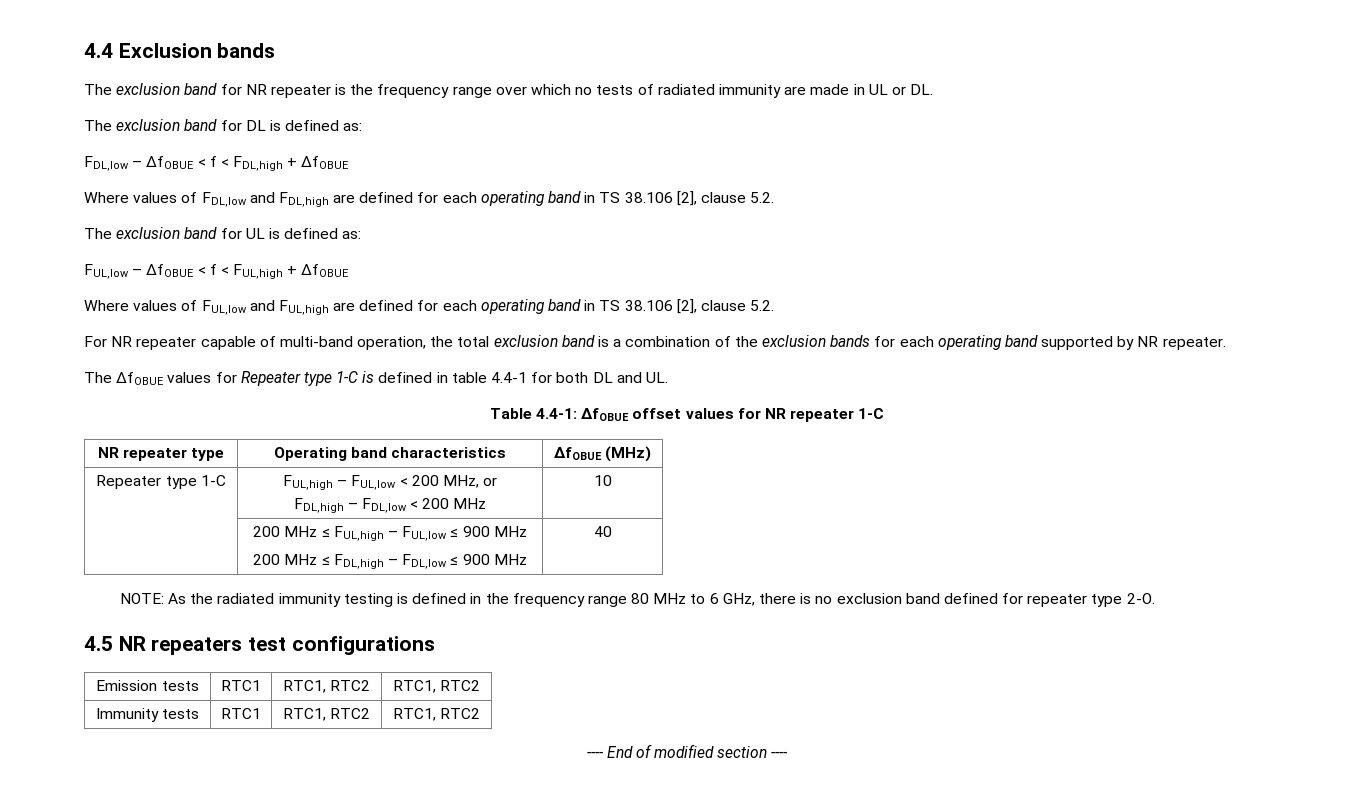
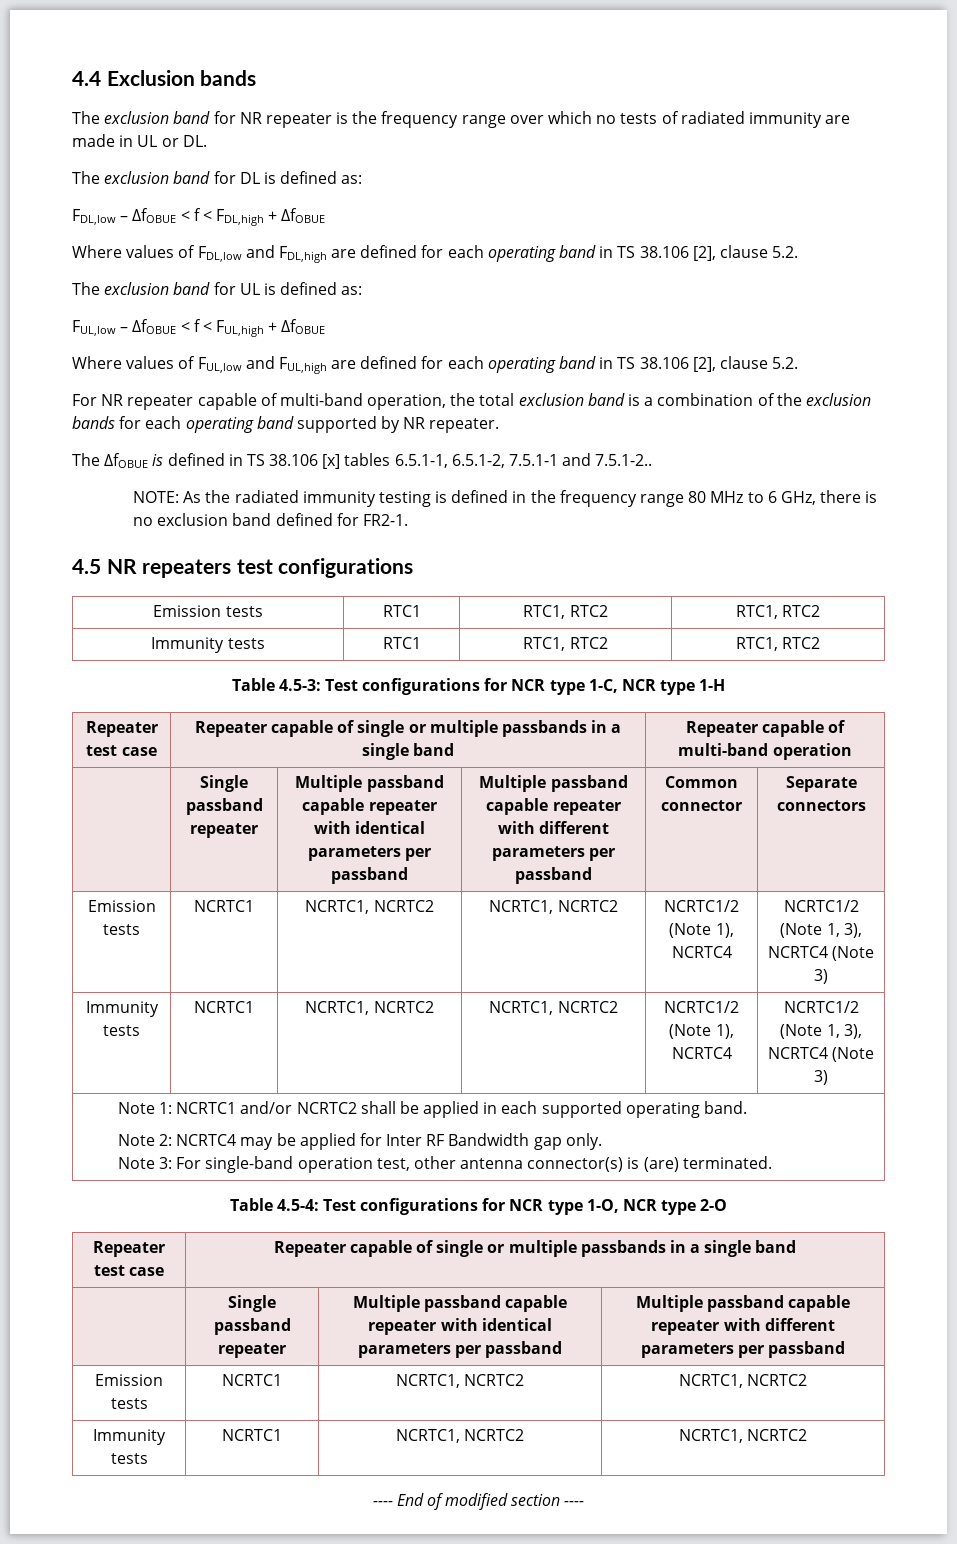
[167,371,668,386] [489,408,885,422] [97,447,225,461] [273,447,507,461] [553,446,652,462] [96,475,226,489] [282,475,498,490] [293,498,487,513] [593,475,612,486] [253,526,527,541] [253,554,527,569] [593,526,612,537] values for Repeater type 1-C is defined in table 4.4-1 for both DL and UL. // Table 4.4-1: ΔfOBUE offset values for NR repeater 1-C // NR repeater type | Operating band characteristics | ΔfOBUE (MHz) // Repeater type 1-C | FUL,high – FUL,low < 200 MHz, or // FDL,high – FDL,low < 200 MHz | 10 // | 200 MHz ≤ FUL,high – FUL,low ≤ 900 MHz // 200 MHz ≤ FDL,high – FDL,low ≤ 900 MHz | 40 -> [152,453,653,469] is defined in TS 38.106 [x] tables 6.5.1-1, 6.5.1-2, 7.5.1-1 and 7.5.1-2..
[1027,593,1155,607] repeater type 2-O. -> [362,514,408,526] FR2-1.
(481, 713) none -> [231,678,726,695] [85,721,158,737] [86,745,157,756] [194,720,622,737] [361,743,455,760] [685,720,846,737] [678,743,852,760] [200,775,248,792] [185,798,263,815] [190,823,258,838] [295,775,444,792] [302,798,437,815] [313,821,426,834] [307,846,432,861] [331,867,408,884] [479,775,628,792] [486,798,621,815] [497,821,610,834] [491,846,616,861] [515,867,592,884] [665,776,738,788] [661,800,742,811] [785,776,857,792] [776,800,866,811] [87,900,156,912] [103,924,140,935] [194,900,254,912] [305,900,434,914] [489,900,618,914] [664,900,739,912] [669,923,734,938] [671,946,732,958] [783,900,859,912] [780,923,862,938] [767,946,875,961] [814,969,828,984] [85,1001,159,1017] [103,1025,140,1036] [194,1001,254,1013] [305,1001,434,1015] [489,1001,618,1015] [664,1001,739,1013] [669,1024,734,1039] [671,1047,732,1059] [783,1001,859,1013] [780,1024,862,1039] [767,1047,875,1062] [814,1070,828,1085] [117,1101,747,1118] [117,1133,602,1150] [117,1156,772,1173] [229,1198,728,1215] [93,1241,165,1257] [93,1265,165,1276] [273,1240,797,1257] [228,1295,276,1312] [213,1318,291,1335] [218,1343,286,1358] [352,1295,568,1312] [368,1318,552,1335] [357,1341,563,1358] [635,1295,851,1312] [651,1318,835,1335] [640,1341,846,1358] [95,1374,163,1386] [110,1398,148,1409] [222,1374,282,1386] [395,1374,525,1388] [678,1374,808,1388] [93,1429,166,1445] [110,1453,148,1464] [222,1429,282,1441] [395,1429,525,1443] [678,1429,808,1443] // Table 4.5-3: Test configurations for NCR type 1-C, NCR type 1-H // Repeater test case | Repeater capable of single or multiple passbands in a single band | Repeater capable of multi-band operation // | Single passband repeater | Multiple passband capable repeater with identical parameters per passband | Multiple passband capable repeater with different parameters per passband | Common connector | Separate connectors // Emission tests | NCRTC1 | NCRTC1, NCRTC2 | NCRTC1, NCRTC2 | NCRTC1/2 (Note 1), NCRTC4 | NCRTC1/2 (Note 1, 3), NCRTC4 (Note 3) // Immunity tests | NCRTC1 | NCRTC1, NCRTC2 | NCRTC1, NCRTC2 | NCRTC1/2 (Note 1), NCRTC4 | NCRTC1/2 (Note 1, 3), NCRTC4 (Note 3) // Note 1: NCRTC1 and/or NCRTC2 shall be applied in each supported operating band. // Note 2: NCRTC4 may be applied for Inter RF Bandwidth gap only. // Note 3: For single-band operation test, other antenna connector(s) is (are) terminated. // Table 4.5-4: Test configurations for NCR type 1-O, NCR type 2-O // Repeater test case | Repeater capable of single or multiple passbands in a single band // | Single passband repeater | Multiple passband capable repeater with identical parameters per passband | Multiple passband capable repeater with different parameters per passband // Emission tests | NCRTC1 | NCRTC1, NCRTC2 | NCRTC1, NCRTC2 // Immunity tests | NCRTC1 | NCRTC1, NCRTC2 | NCRTC1, NCRTC2

